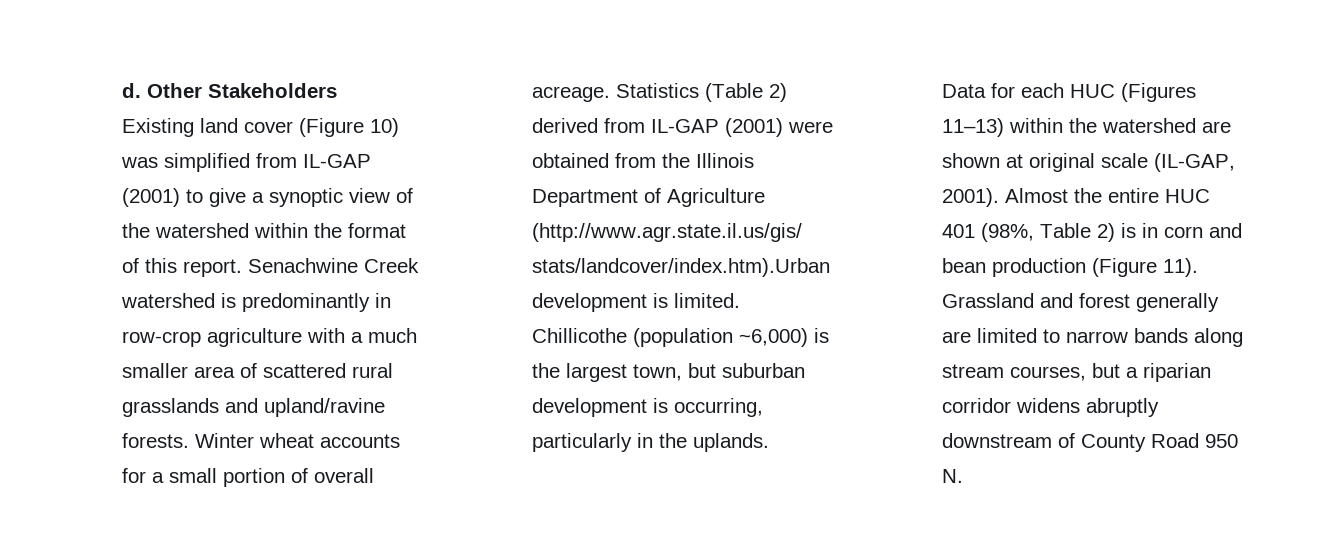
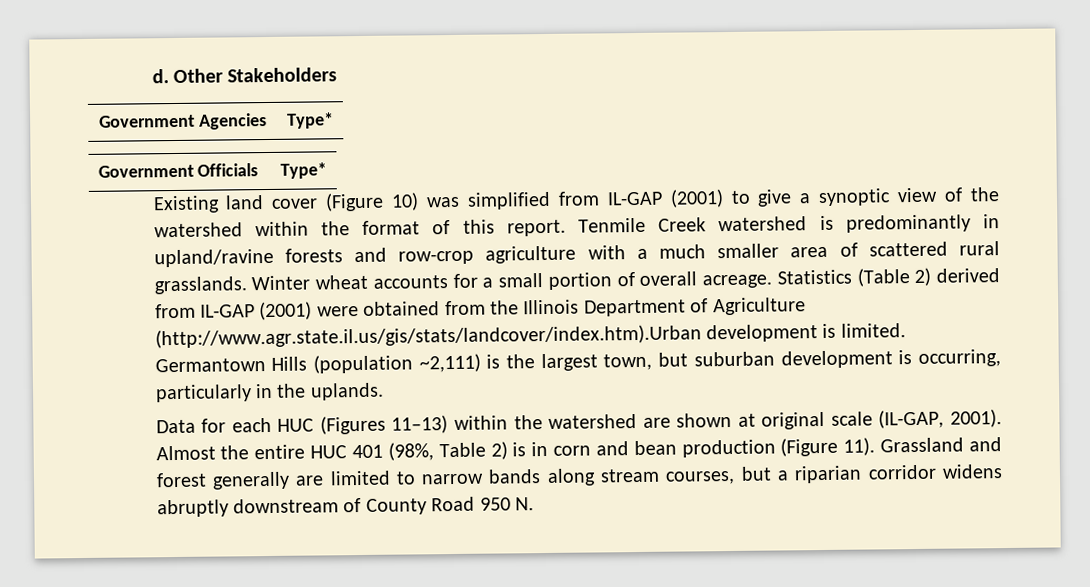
(338, 90) none -> [99,113,267,130] [286,112,334,129] [97,163,259,178] [279,162,327,179] // Government Agencies | Type* // Government Officials | Type*
[248,258,359,273] Senachwine -> [577,217,646,233] Tenmile
(392, 300) none -> [153,247,387,268] upland/ravine forests and
[122,398,386,417] [122,433,190,448] grasslands and upland/ravine forests. -> [153,276,247,295] grasslands.
[532,328,809,347] Chillicothe (population ~6,000) -> [154,353,481,374] Germantown Hills (population ~2,111)

